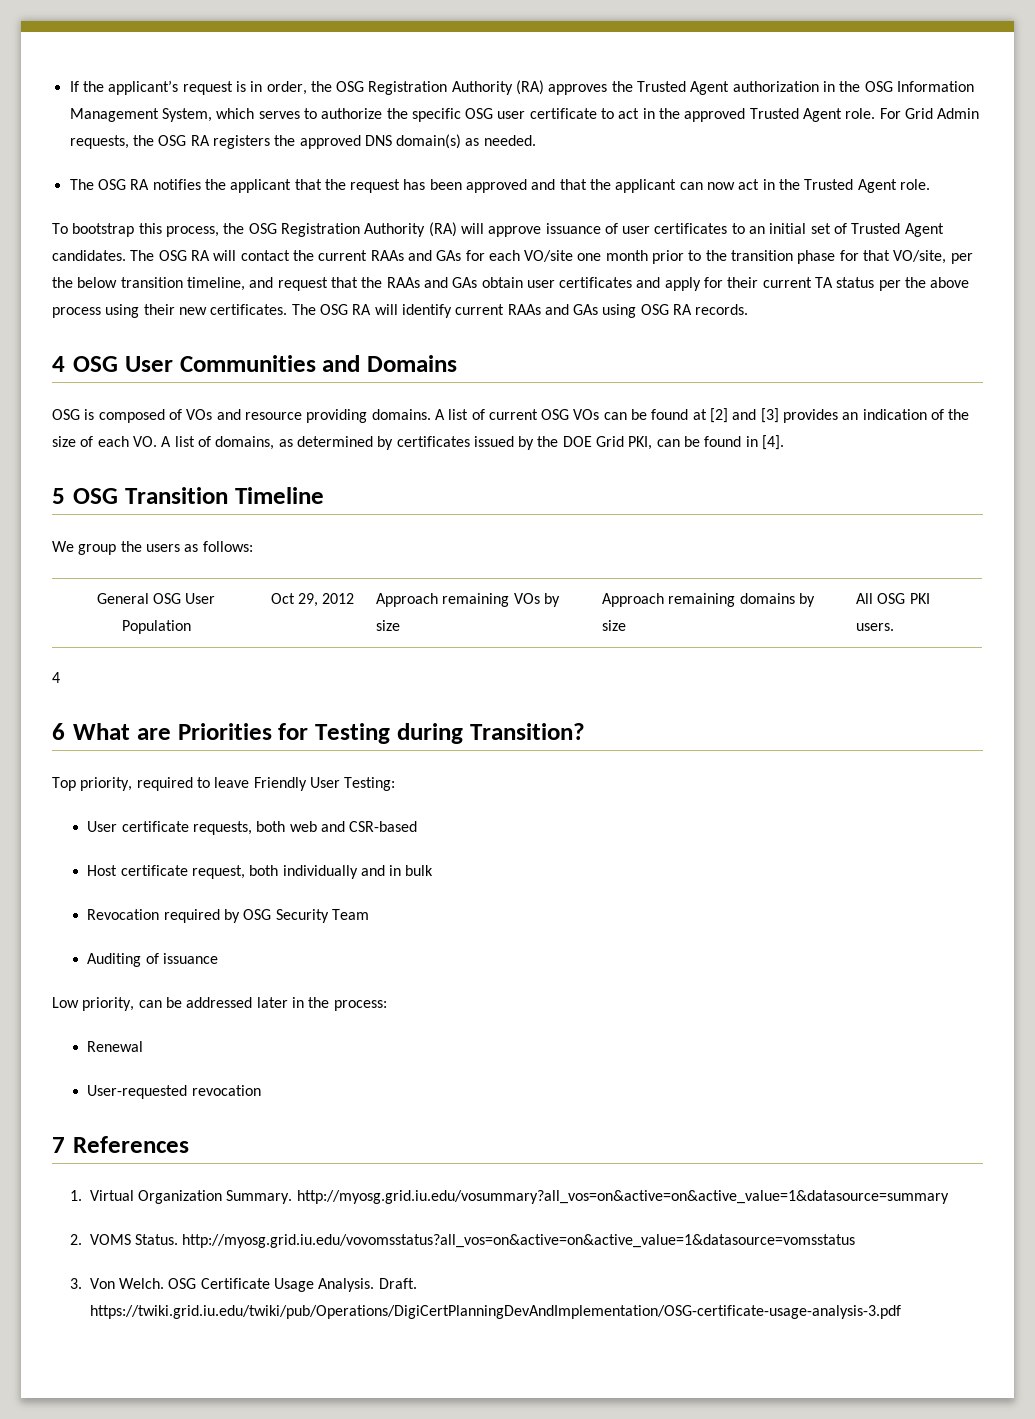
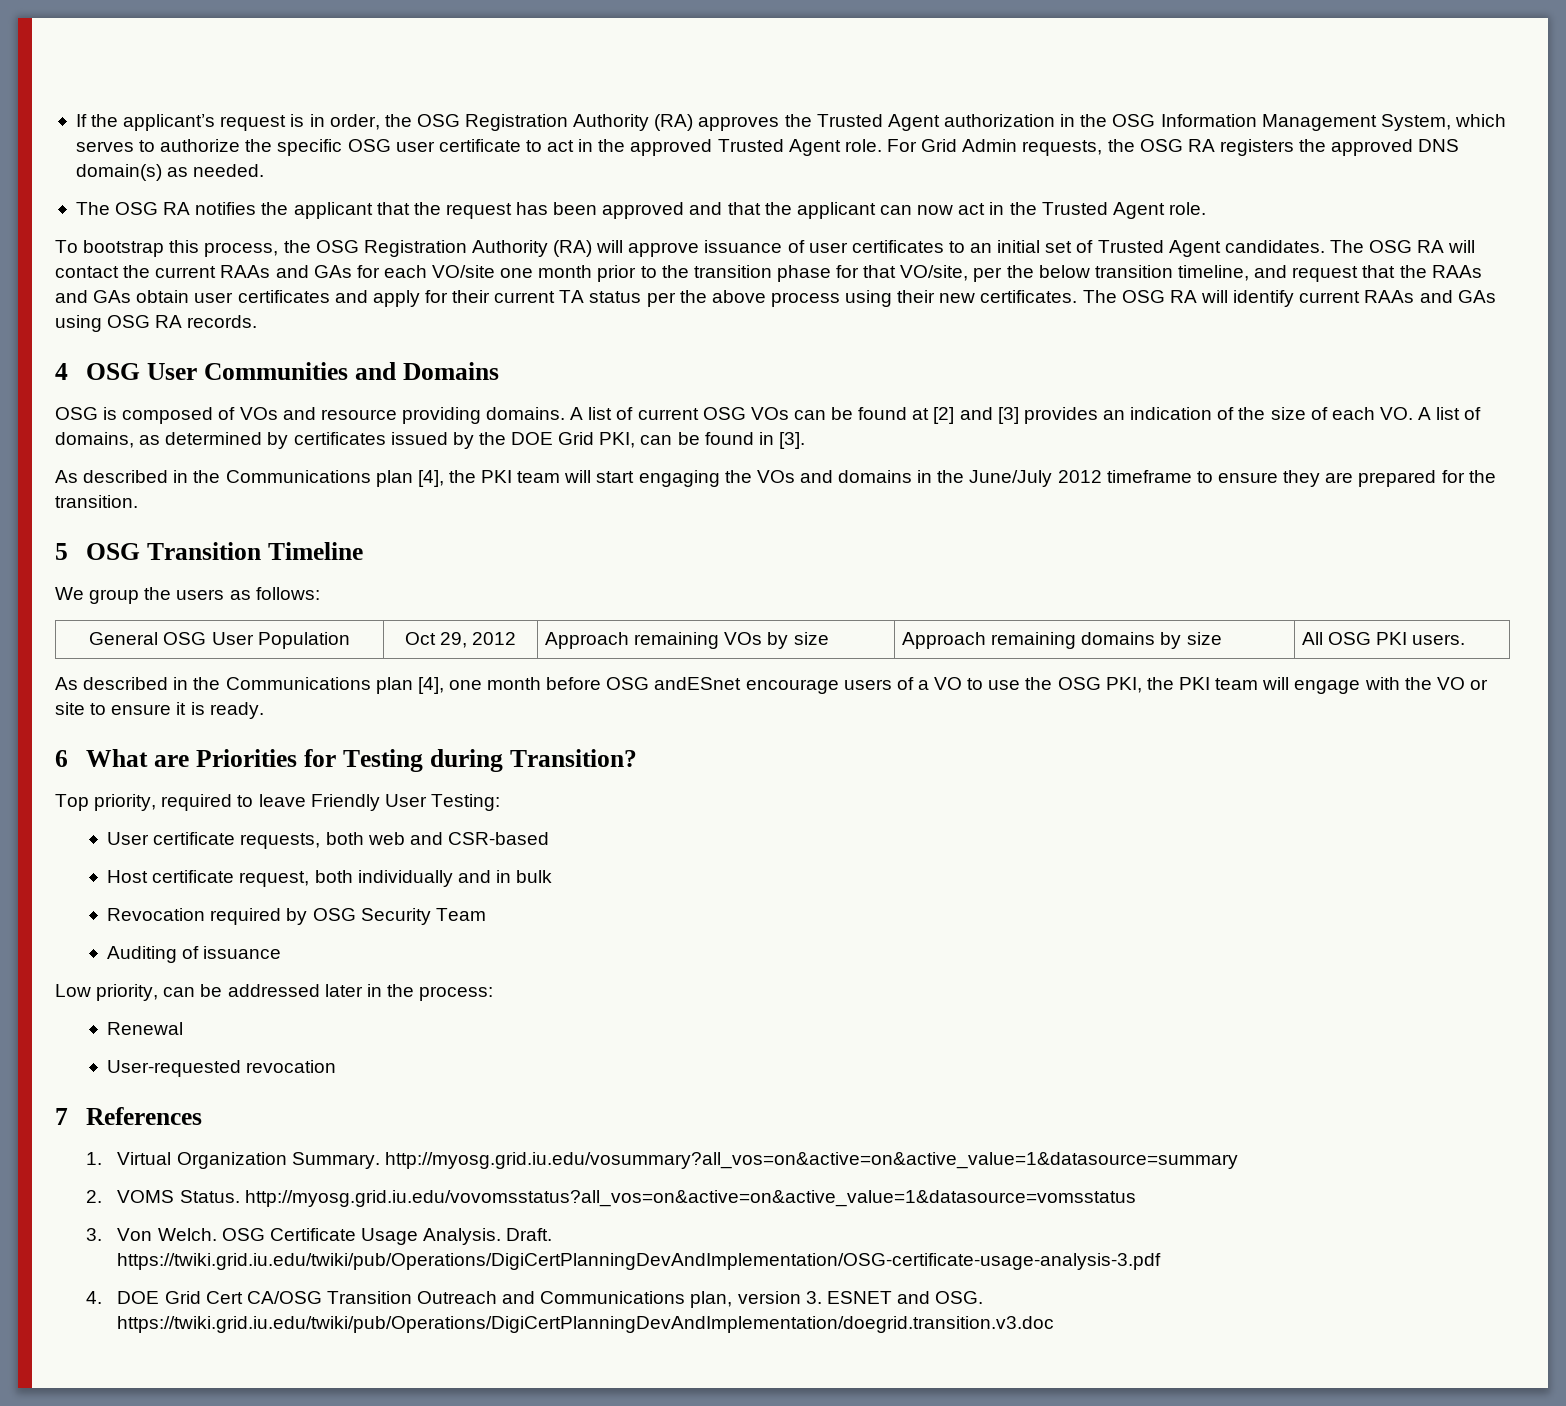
[762,435,785,450] [4]. -> [778,432,805,449] [55,470,1496,487] [55,495,138,508] [3]. // As described in the Communications plan [4], the PKI team will start engaging the VOs and domains in the June/July 2012 timeframe to ensure they are prepared for the transition.
[52,672,60,683] 4 -> [55,677,1488,694] [55,702,264,719] As described in the Communications plan [4], one month before OSG andESnet encourage users of a VO to use the OSG PKI, the PKI team will engage with the VO or site to ensure it is ready.
(901, 1312) none -> [86,1291,984,1308] [117,1316,1055,1333] // 4. DOE Grid Cert CA/OSG Transition Outreach and Communications plan, version 3. ESNET and OSG. https://twiki.grid.iu.edu/twiki/pub/Operations/DigiCertPlanningDevAndImplementation/doegrid.transition.v3.doc

